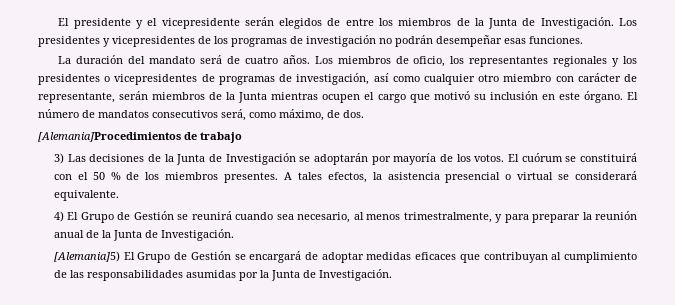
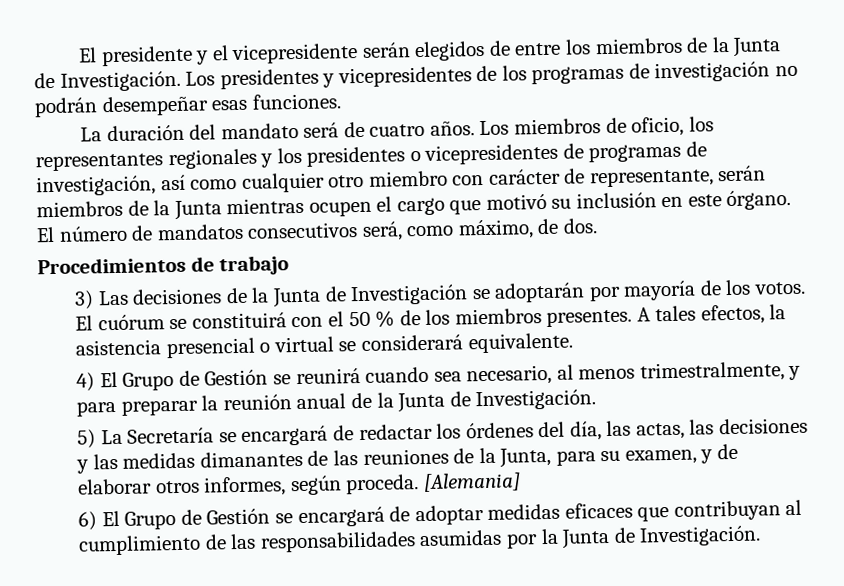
[38,132,181,142] [Alemania]Procedimientos -> [37,256,186,275] Procedimientos
[53,251,120,262] [Alemania]5) -> [77,417,808,449] [76,443,738,474] [77,472,521,497] [78,511,98,531] 5) La Secretaría se encargará de redactar los órdenes del día, las actas, las decisiones y las medidas dimanantes de las reuniones de la Junta, para su examen, y de elaborar otros informes, según proceda. [Alemania] // 6)

